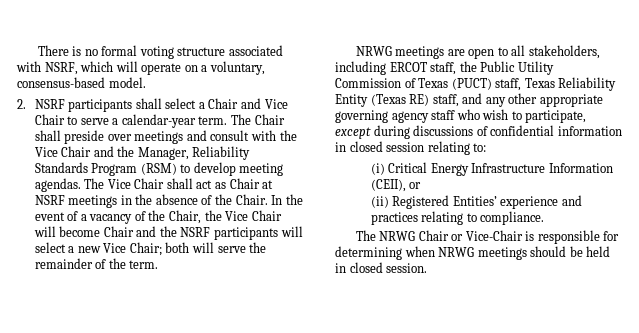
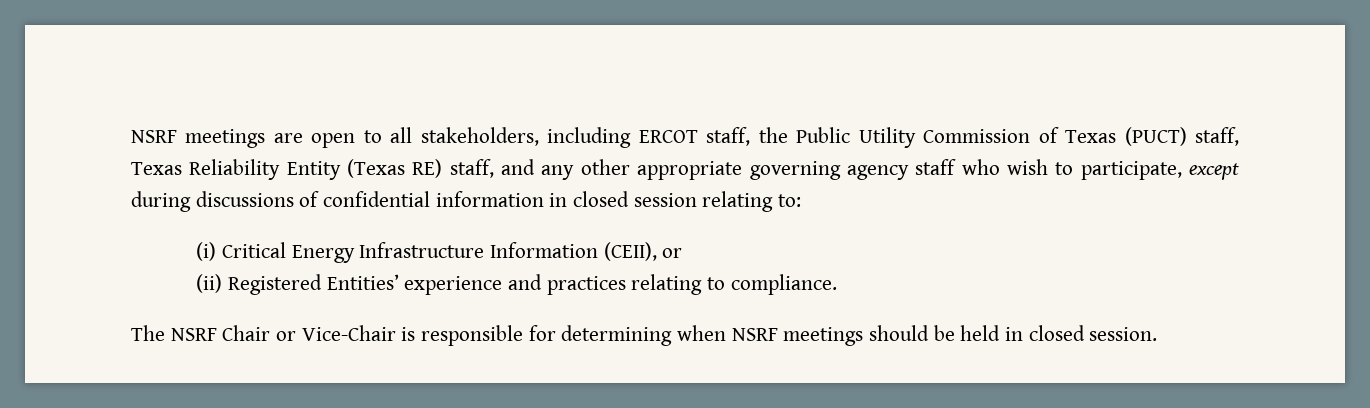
[37,45,283,59] [16,61,265,75] [17,77,146,88] [17,98,288,112] [34,114,285,128] [34,130,297,144] [34,146,251,160] [34,162,284,176] [34,178,274,192] [34,194,303,208] [34,210,282,224] [33,226,303,240] [34,242,267,256] [34,258,159,269] [355,46,392,56] There is no formal voting structure associated with NSRF, which will operate on a voluntary, consensus-based model. // 2. NSRF participants shall select a Chair and Vice Chair to serve a calendar-year term. The Chair shall preside over meetings and consult with the Vice Chair and the Manager, Reliability Standards Program (RSM) to develop meeting agendas. The Vice Chair shall act as Chair at NSRF meetings in the absence of the Chair. In the event of a vacancy of the Chair, the Vice Chair will become Chair and the NSRF participants will select a new Vice Chair; both will serve the remainder of the term. // NRWG -> [131,130,177,143] NSRF
[379,231,416,241] NRWG -> [170,328,217,341] NSRF
[438,247,475,257] NRWG -> [731,328,778,341] NSRF

